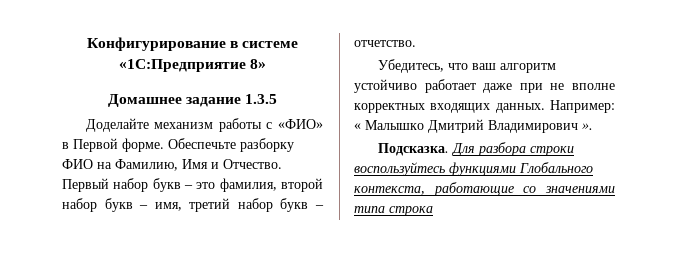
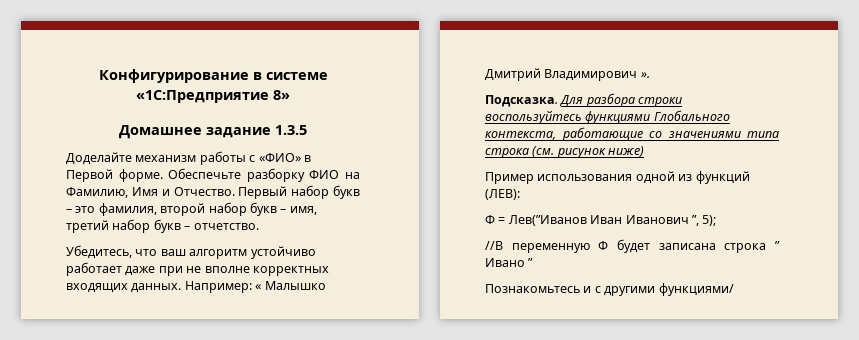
(433, 211) none -> [532,146,645,158] [485,171,750,184] [485,189,520,200] [485,215,717,226] [485,239,780,253] [485,258,534,267] [485,283,734,296] (см. рисунок ниже) // Пример использования одной из функций (ЛЕВ): // Ф = Лев(”Иванов Иван Иванович ”, 5); // //В переменную Ф будет записана строка ” Ивано ” // Познакомьтесь и с другими функциями/

